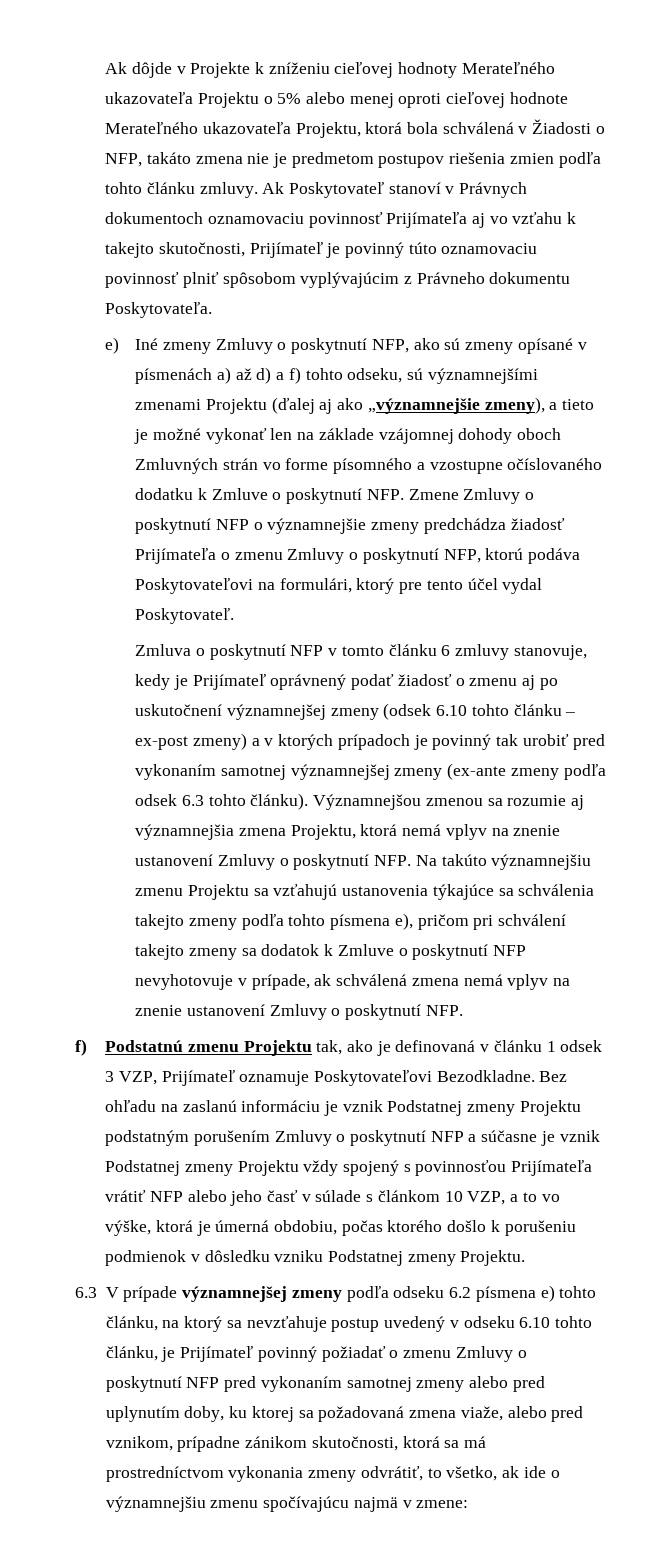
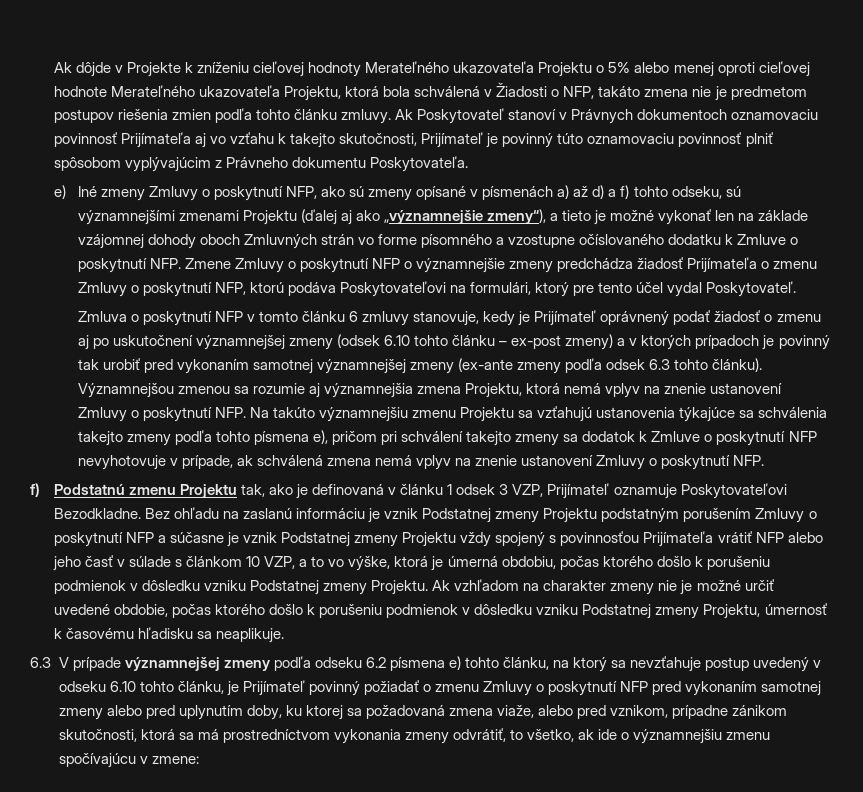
[484,397,545,414] zmeny), -> [487,209,547,224] zmeny“),
(526, 1258) none -> [432,579,774,595] [53,603,827,619] [53,627,285,643] Ak vzhľadom na charakter zmeny nie je možné určiť uvedené obdobie, počas ktorého došlo k porušeniu podmienok v dôsledku vzniku Podstatnej zmeny Projektu, úmernosť k časovému hľadisku sa neaplikuje.
[353,1497,398,1512] najmä -> (136, 760) none

